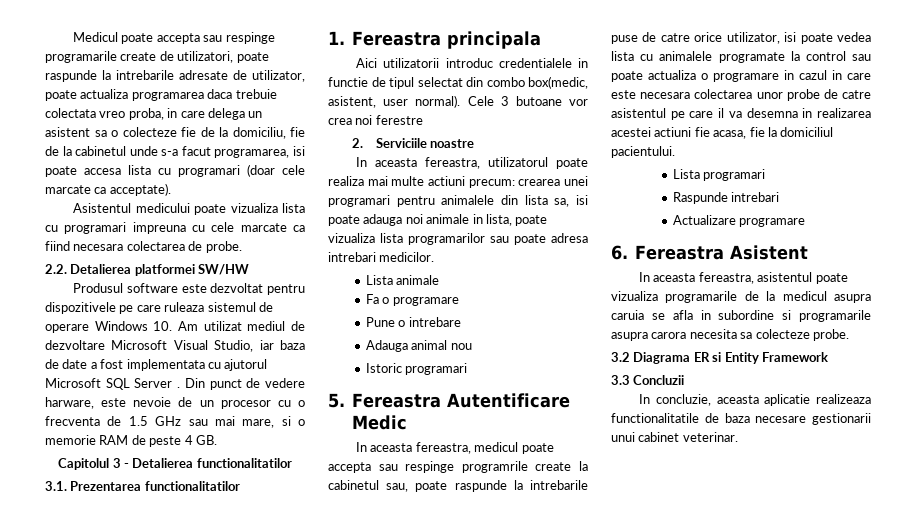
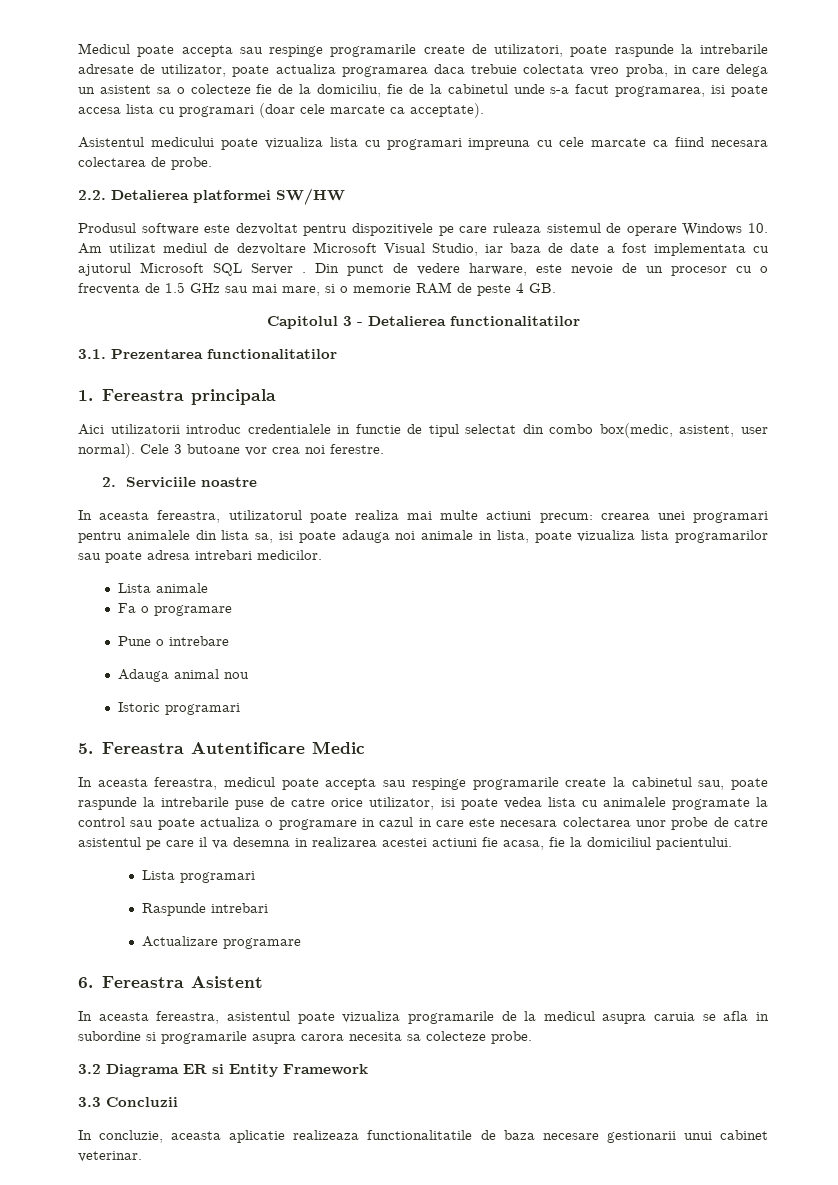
[375,115,423,125] ferestre -> [330,444,384,454] ferestre.
[461,461,528,473] programrile -> [472,777,559,790] programarile

